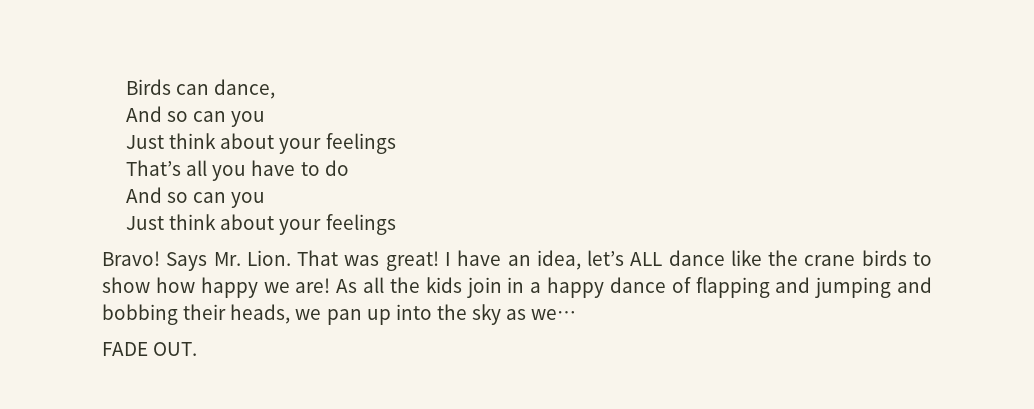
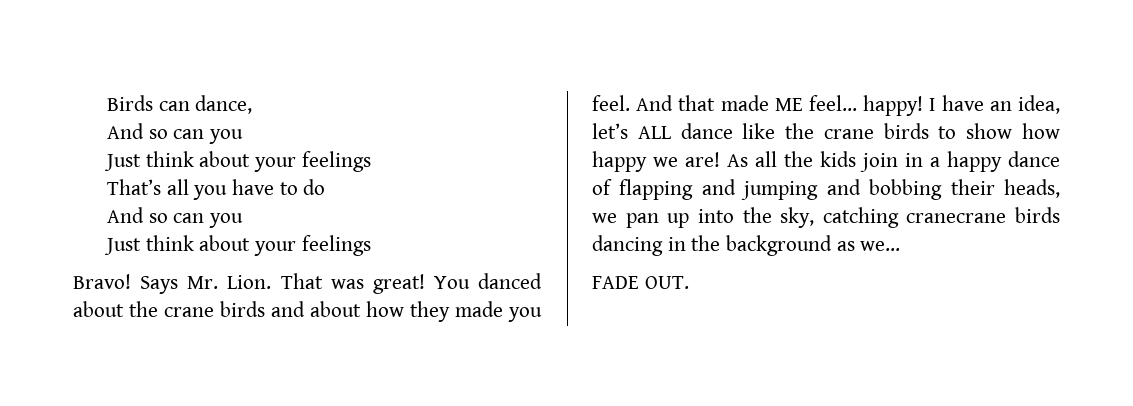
(439, 261) none -> [433,273,542,289] [73,301,542,322] [592,95,924,116] You danced about the crane birds and about how they made you feel. And that made ME feel… happy!
[472,304,502,325] sky -> [780,207,1060,228] [592,235,833,256] sky, catching cranecrane birds dancing in the background

